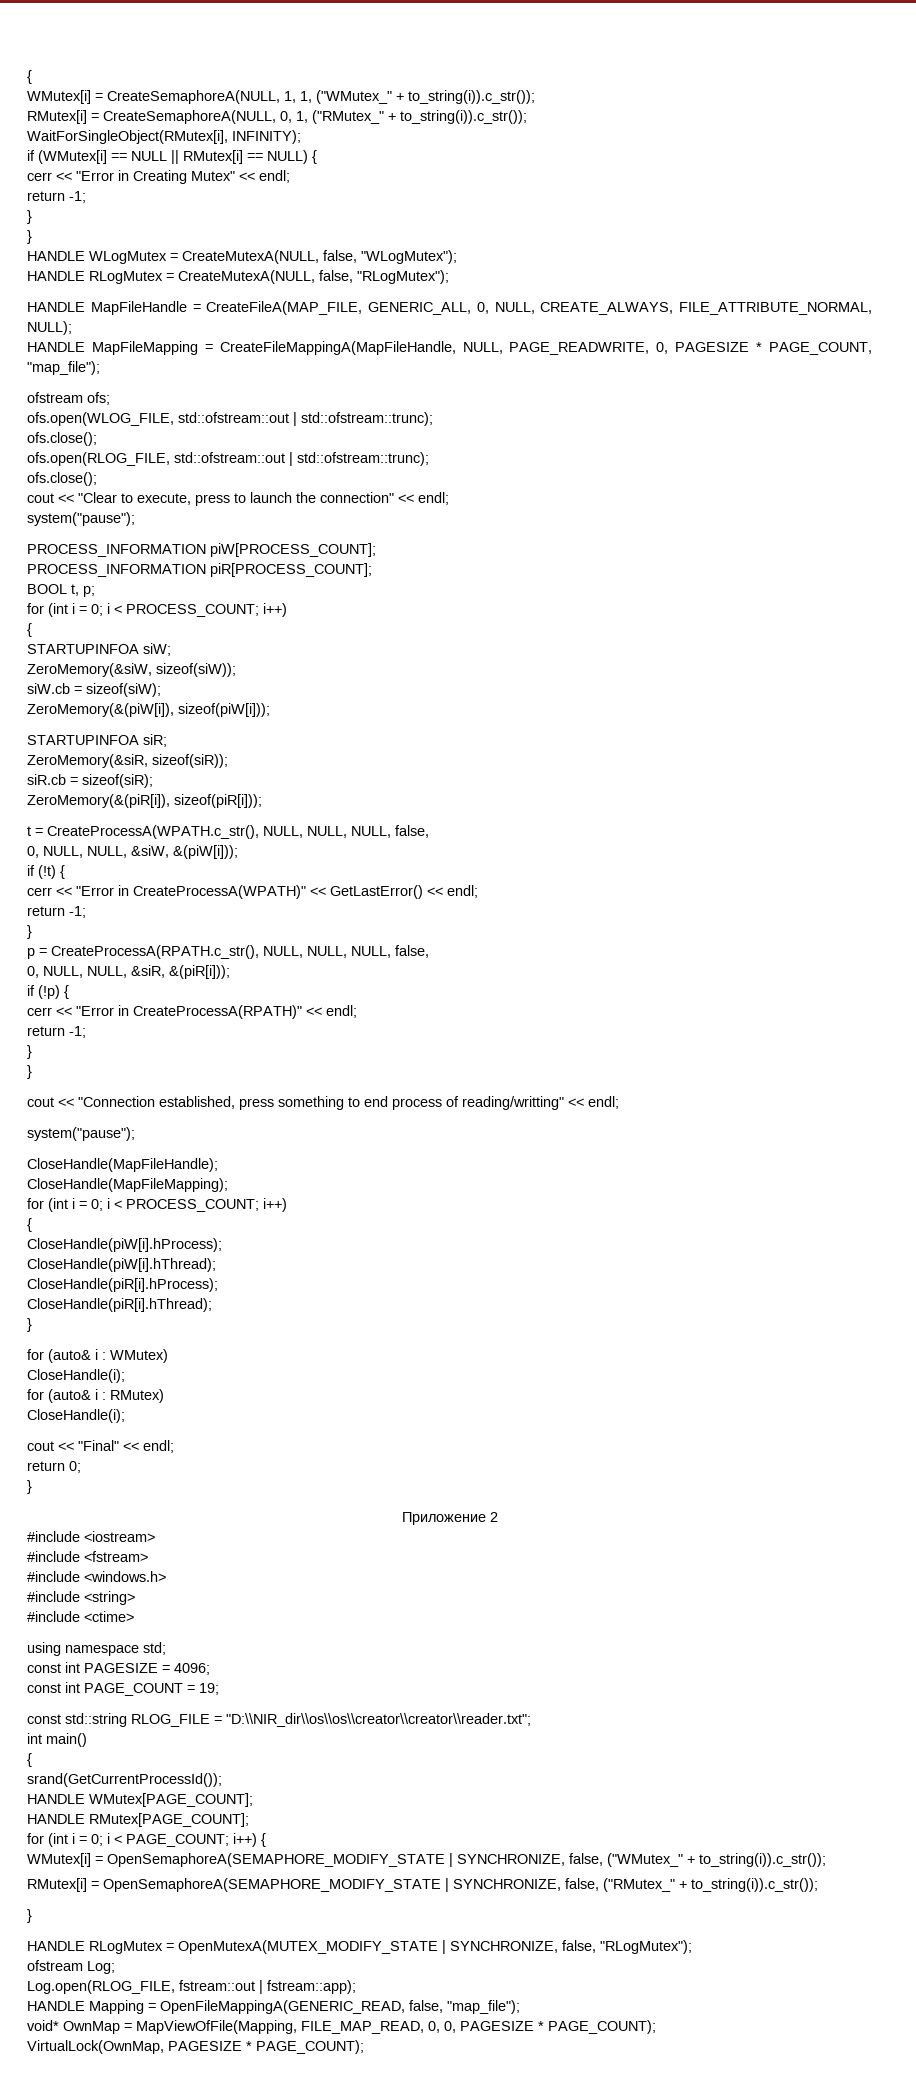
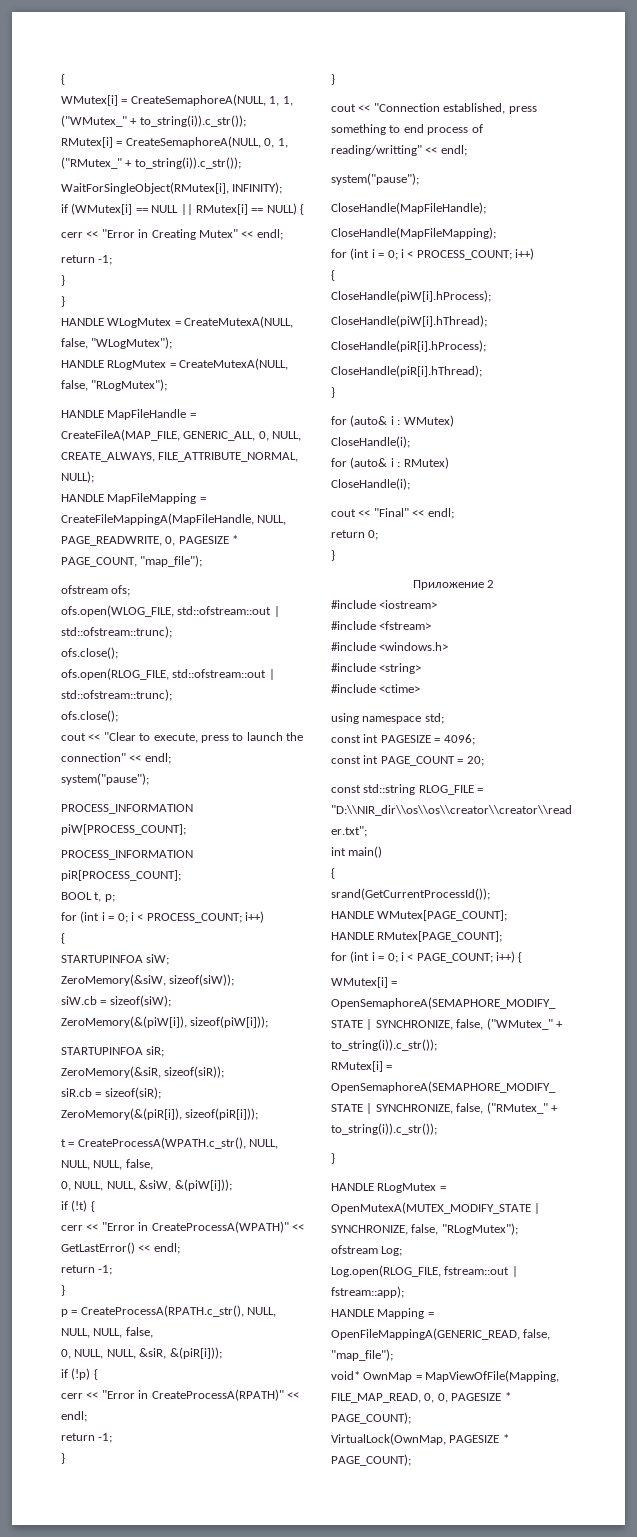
[199,1683,219,1695] 19; -> [466,756,484,766] 20;

